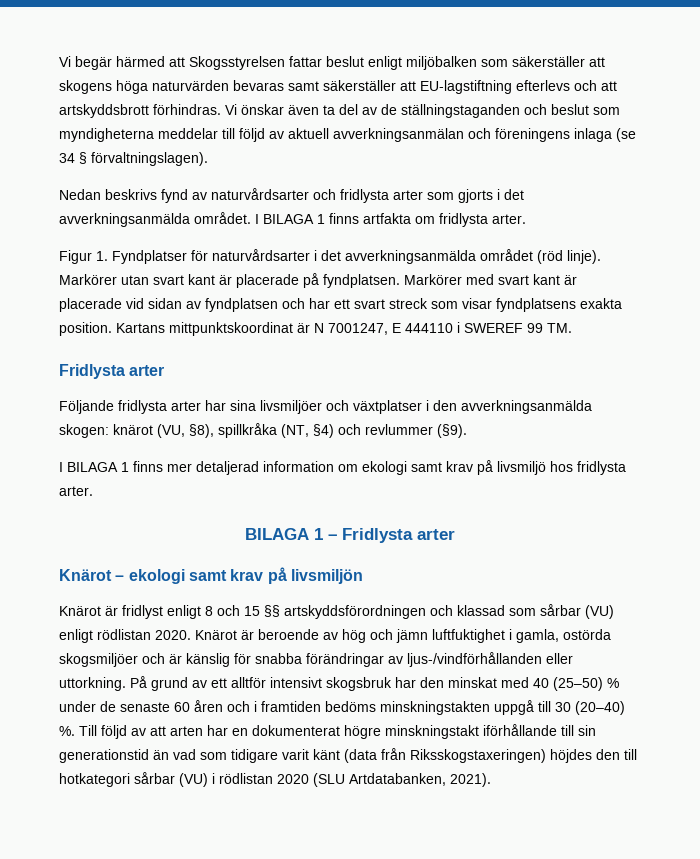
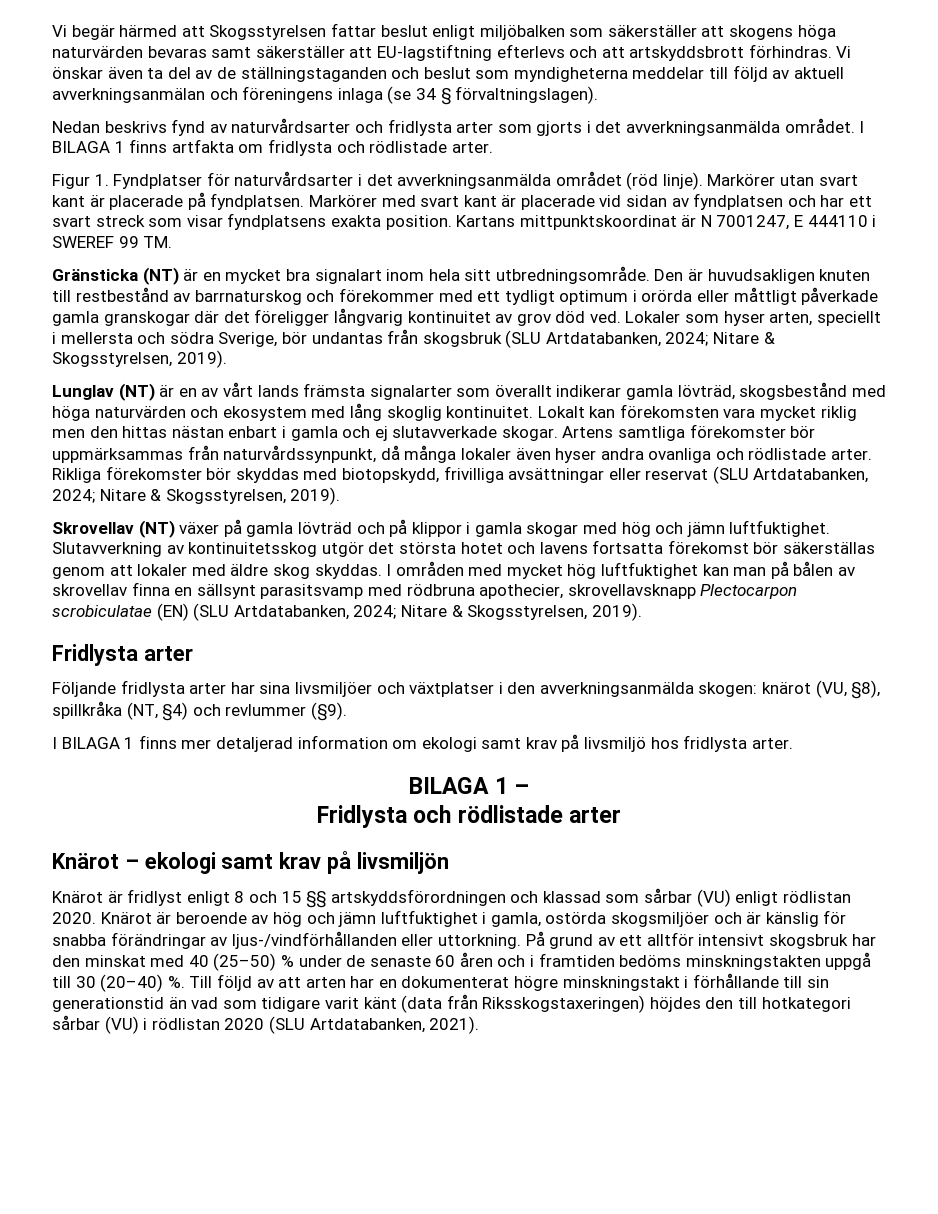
(488, 220) none -> [336,141,448,153] och rödlistade
(572, 328) none -> [52,266,871,285] [52,287,879,305] [52,308,881,326] [52,329,775,348] [52,350,227,368] [52,382,886,401] [52,403,857,421] [52,424,816,441] [52,445,873,463] [52,466,869,484] [52,487,341,505] [52,519,831,538] [52,540,876,557] [52,561,856,579] [52,582,798,599] [52,603,642,621] // Gränsticka (NT) är en mycket bra signalart inom hela sitt utbredningsområde. Den är huvudsakligen knuten till restbestånd av barrnaturskog och förekommer med ett tydligt optimum i orörda eller måttligt påverkade gamla granskogar där det föreligger långvarig kontinuitet av grov död ved. Lokaler som hyser arten, speciellt i mellersta och södra Sverige, bör undantas från skogsbruk (SLU Artdatabanken, 2024; Nitare & Skogsstyrelsen, 2019). // Lunglav (NT) är en av vårt lands främsta signalarter som överallt indikerar gamla lövträd, skogsbestånd med höga naturvärden och ekosystem med lång skoglig kontinuitet. Lokalt kan förekomsten vara mycket riklig men den hittas nästan enbart i gamla och ej slutavverkade skogar. Artens samtliga förekomster bör uppmärksammas från naturvårdssynpunkt, då många lokaler även hyser andra ovanliga och rödlistade arter. Rikliga förekomster bör skyddas med biotopskydd, frivilliga avsättningar eller reservat (SLU Artdatabanken, 2024; Nitare & Skogsstyrelsen, 2019). // Skrovellav (NT) växer på gamla lövträd och på klippor i gamla skogar med hög och jämn luftfuktighet. Slutavverkning av kontinuitetsskog utgör det största hotet och lavens fortsatta förekomst bör säkerställas genom att lokaler med äldre skog skyddas. I områden med mycket hög luftfuktighet kan man på bålen av skrovellav finna en sällsynt parasitsvamp med rödbruna apothecier, skrovellavsknapp Plectocarpon scrobiculatae (EN) (SLU Artdatabanken, 2024; Nitare & Skogsstyrelsen, 2019).
[342,528,413,543] Fridlysta -> [317,805,563,828] // Fridlysta och rödlistade
[483,724,557,736] iförhållande -> [684,973,779,988] i förhållande

